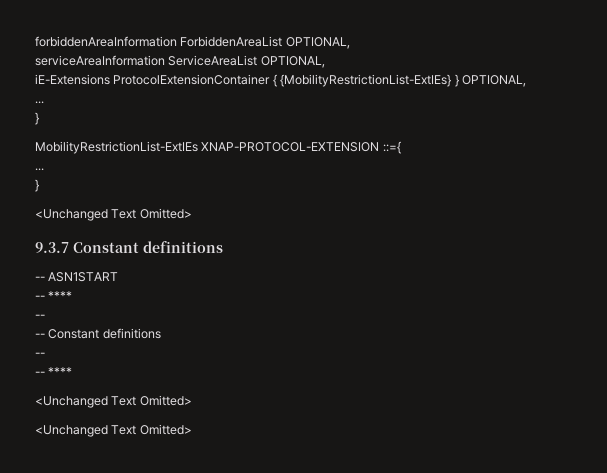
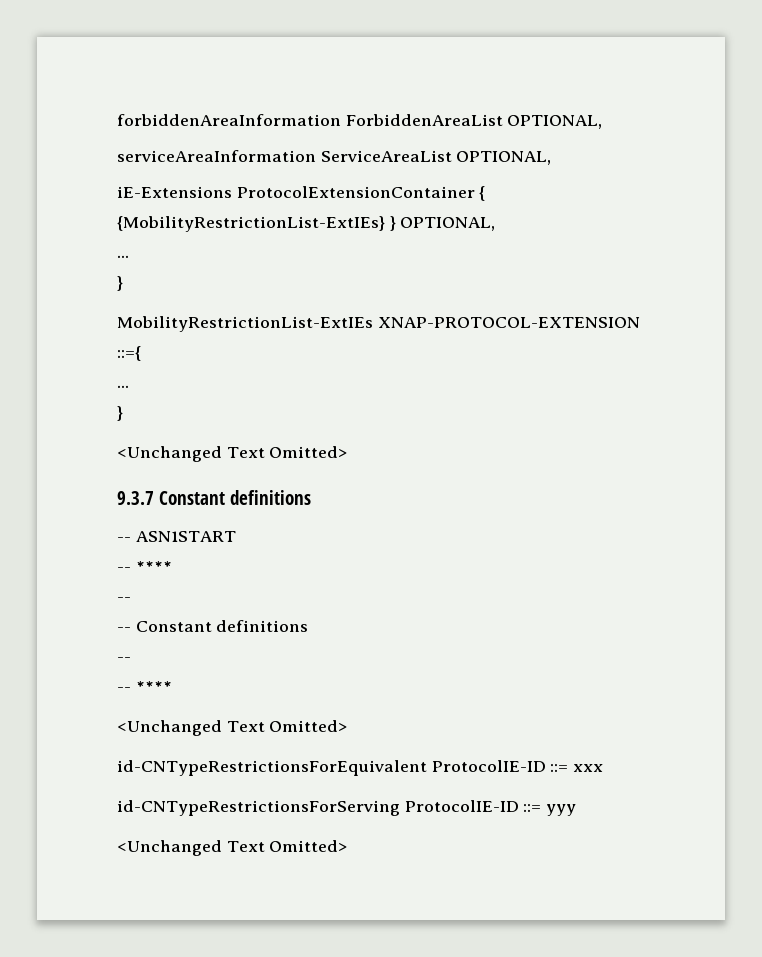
(192, 400) none -> [117,760,604,776] [117,800,577,816] // id-CNTypeRestrictionsForEquivalent ProtocolIE-ID ::= xxx // id-CNTypeRestrictionsForServing ProtocolIE-ID ::= yyy

